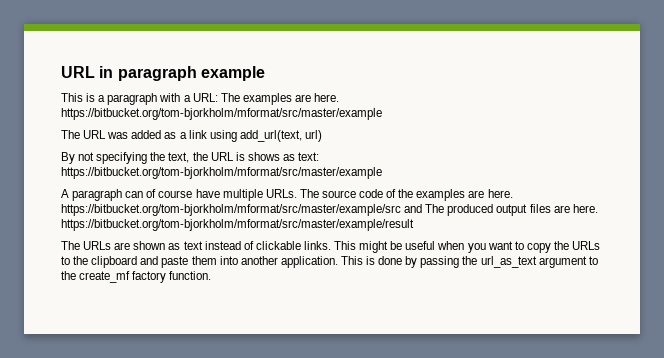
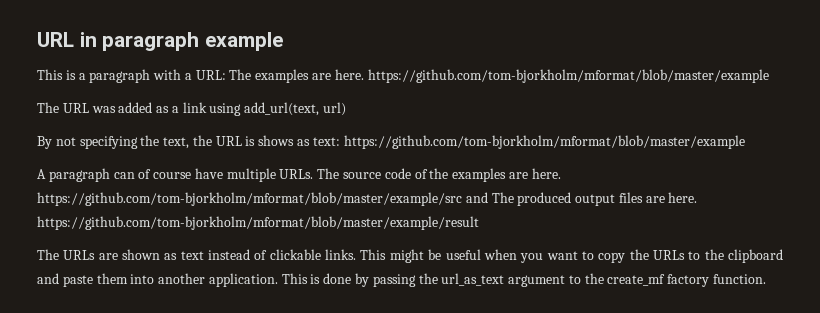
[61,108,382,120] https://bitbucket.org/tom-bjorkholm/mformat/src/master/example -> [367,69,769,83] https://github.com/tom-bjorkholm/mformat/blob/master/example
[61,167,382,179] https://bitbucket.org/tom-bjorkholm/mformat/src/master/example -> [343,135,745,149] https://github.com/tom-bjorkholm/mformat/blob/master/example
[61,204,401,216] https://bitbucket.org/tom-bjorkholm/mformat/src/master/example/src -> [37,192,462,206] https://github.com/tom-bjorkholm/mformat/blob/master/example/src
[61,219,414,231] https://bitbucket.org/tom-bjorkholm/mformat/src/master/example/result -> [37,216,479,230] https://github.com/tom-bjorkholm/mformat/blob/master/example/result

